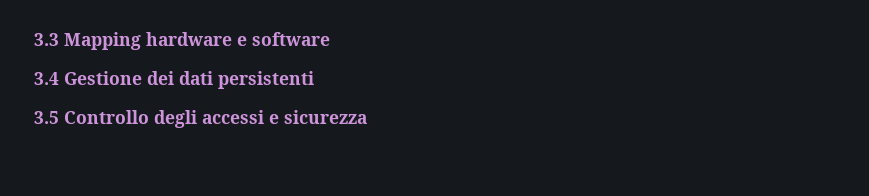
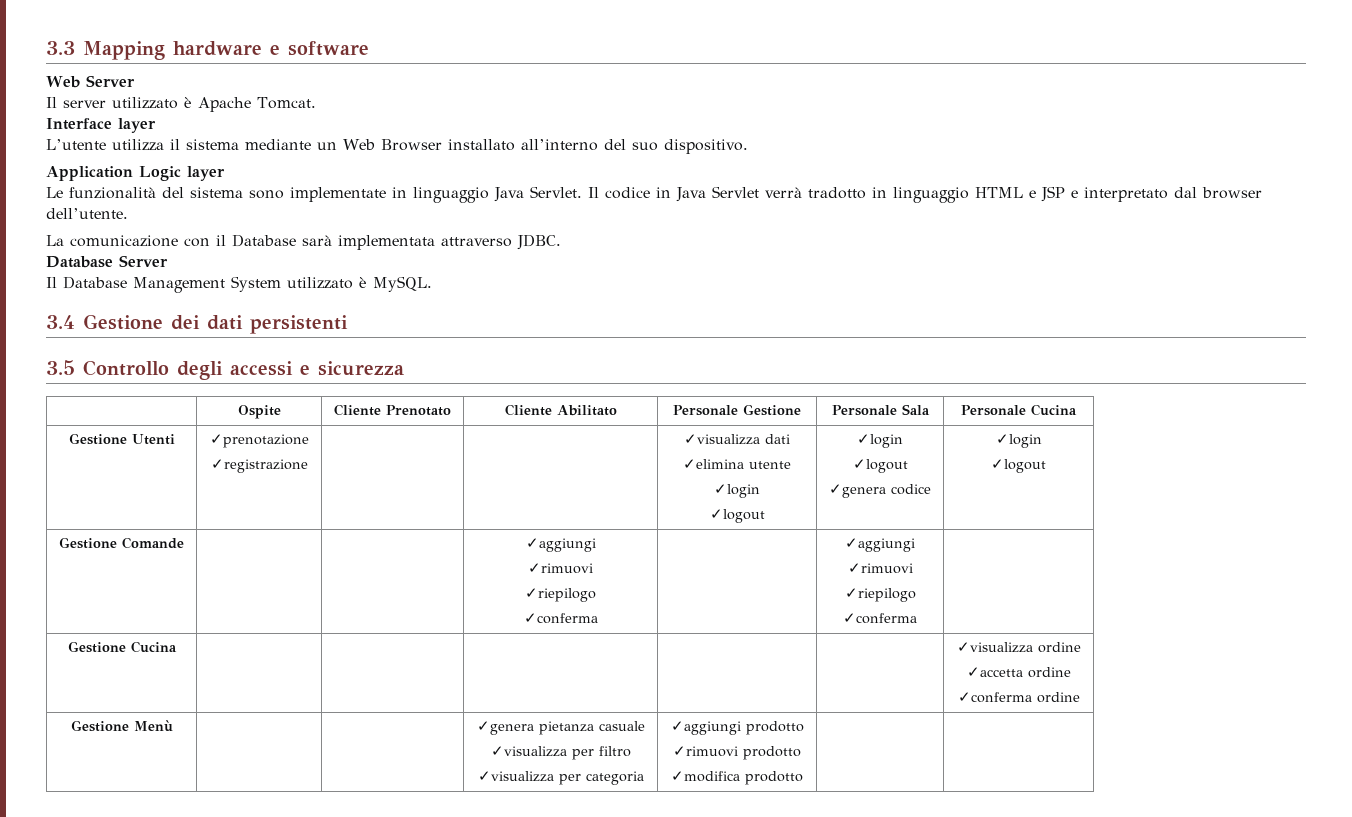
(330, 39) none -> [46,75,135,88] [46,97,316,112] [46,118,156,133] [46,139,748,154] [46,166,225,181] [46,186,1262,203] [46,208,128,219] [46,234,561,250] [46,255,168,268] [46,276,432,293] // Web Server // Il server utilizzato è Apache Tomcat. // Interface layer // L’utente utilizza il sistema mediante un Web Browser installato all’interno del suo dispositivo. // Application Logic layer // Le funzionalità del sistema sono implementate in linguaggio Java Servlet. Il codice in Java Servlet verrà tradotto in linguaggio HTML e JSP e interpretato dal browser dell’utente. // La comunicazione con il Database sarà implementata attraverso JDBC. // Database Server // Il Database Management System utilizzato è MySQL.
(367, 117) none -> [237,405,281,419] [334,404,451,416] [504,404,617,416] [673,404,801,416] [831,404,930,416] [961,404,1077,416] [68,433,175,445] [209,434,309,448] [210,459,308,473] [684,434,790,445] [683,459,791,469] [714,484,760,498] [709,509,765,523] [857,434,903,448] [852,459,908,473] [829,484,931,498] [995,434,1042,448] [991,459,1046,473] [59,537,184,549] [525,538,596,552] [528,563,593,574] [525,588,596,602] [523,613,598,624] [845,538,915,552] [847,563,913,574] [844,588,916,602] [843,613,917,624] [67,641,177,653] [956,642,1081,653] [966,667,1071,678] [957,692,1080,703] [70,720,173,732] [476,721,645,735] [490,746,631,760] [477,771,644,785] [670,721,804,735] [673,746,801,760] [671,771,803,785] // | Ospite | Cliente Prenotato | Cliente Abilitato | Personale Gestione | Personale Sala | Personale Cucina // Gestione Utenti | ✓prenotazione // ✓registrazione | | | ✓visualizza dati // ✓elimina utente // ✓login // ✓logout | ✓login // ✓logout // ✓genera codice | ✓login // ✓logout // Gestione Comande | | | ✓aggiungi // ✓rimuovi // ✓riepilogo // ✓conferma | | ✓aggiungi // ✓rimuovi // ✓riepilogo // ✓conferma | // Gestione Cucina | | | | | | ✓visualizza ordine // ✓accetta ordine // ✓conferma ordine // Gestione Menù | | | ✓genera pietanza casuale // ✓visualizza per filtro // ✓visualizza per categoria | ✓aggiungi prodotto // ✓rimuovi prodotto // ✓modifica prodotto | |

